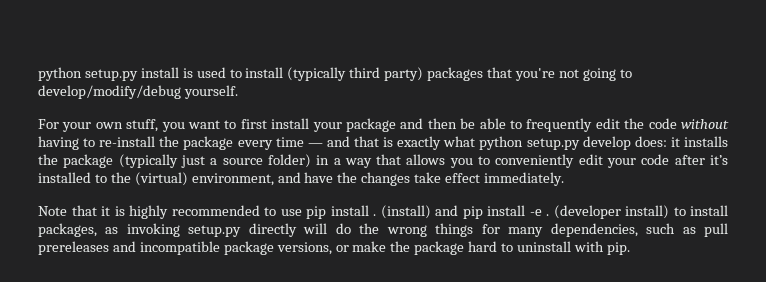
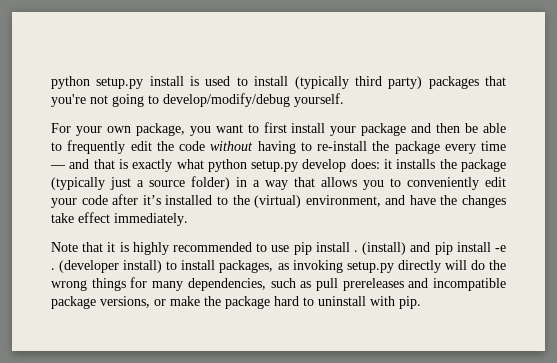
[126,119,159,132] stuff, -> [135,123,185,136] package,

